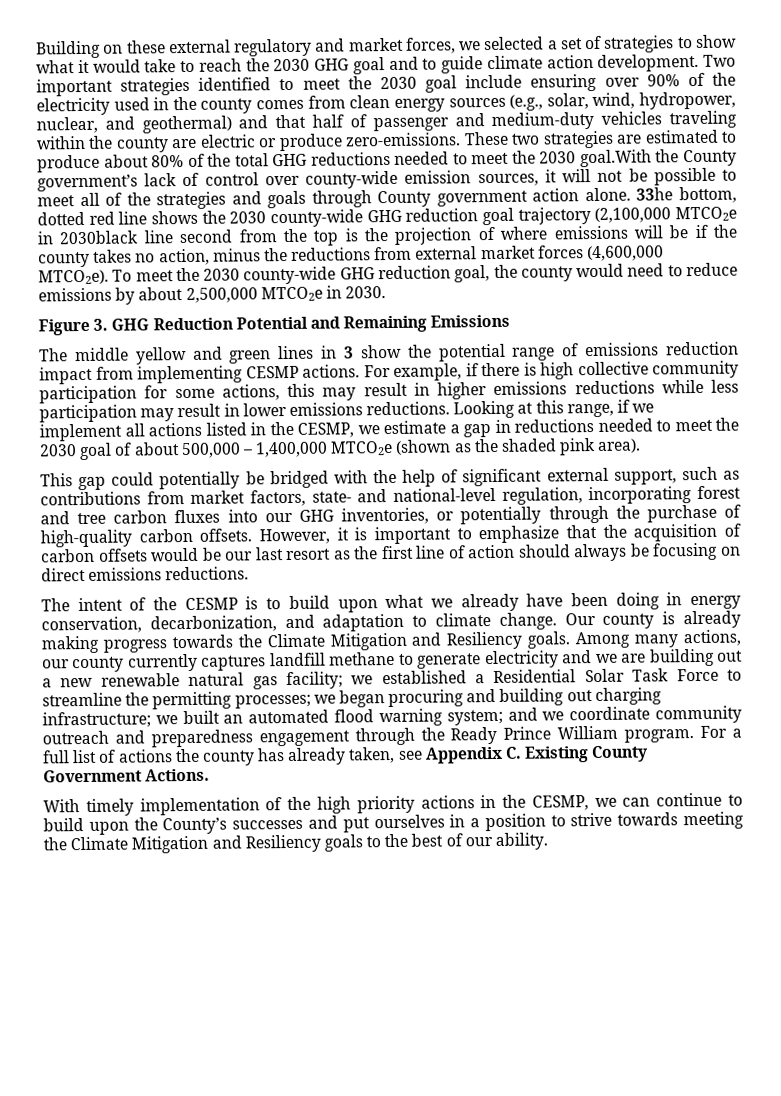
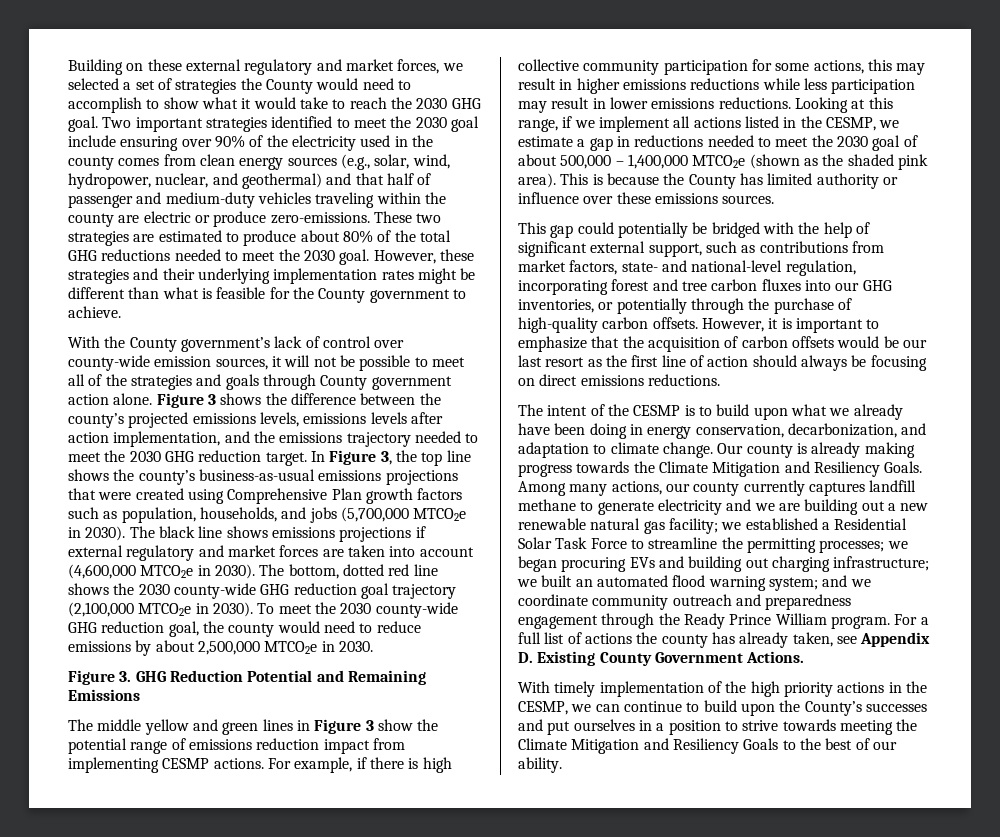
(675, 44) none -> [240,78,411,94] [68,97,142,113] the County would need to accomplish
[352,53,700,75] goal and to guide climate action development. -> [68,116,98,132] goal.
[579,149,652,168] goal.With -> [339,249,474,265] [68,268,476,284] [68,287,466,303] [68,306,121,318] [68,336,100,348] goal. However, these strategies and their underlying implementation rates might be different than what is feasible for the County government to achieve. // With
[636,187,674,201] 33he -> [156,393,441,408] [68,412,443,428] [68,431,479,447] [68,450,471,466] [68,469,458,485] [68,488,463,504] [68,507,467,523] [68,526,426,542] [68,545,474,561] [68,564,285,579] Figure 3 shows the difference between the county’s projected emissions levels, emissions levels after action implementation, and the emissions trajectory needed to meet the 2030 GHG reduction target. In Figure 3, the top line shows the county’s business-as-usual emissions projections that were created using Comprehensive Plan growth factors such as population, households, and jobs (5,700,000 MTCO2e in 2030). The black line shows emissions projections if external regulatory and market forces are taken into account (4,600,000 MTCO2e in 2030). The
[59,224,737,246] [38,245,665,268] [38,269,109,285] 2030black line second from the top is the projection of where emissions will be if the county takes no action, minus the reductions from external market forces (4,600,000 MTCO2e). -> [212,602,253,617] 2030).
(338, 352) none -> [314,719,362,734] Figure
(642, 445) none -> [560,173,898,189] [518,192,775,204] This is because the County has limited authority or influence over these emissions sources.
[527,631,571,649] goals. -> [884,461,923,473] Goals.
(465, 698) none -> [629,557,655,568] EVs
[505,746,523,759] C. -> [518,652,533,663] D.
[323,834,363,852] goals -> [743,738,779,750] Goals

